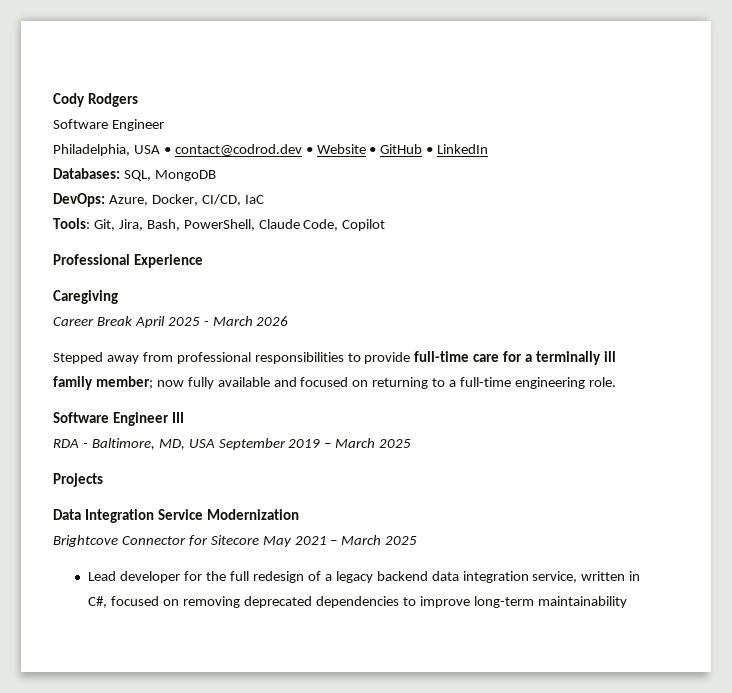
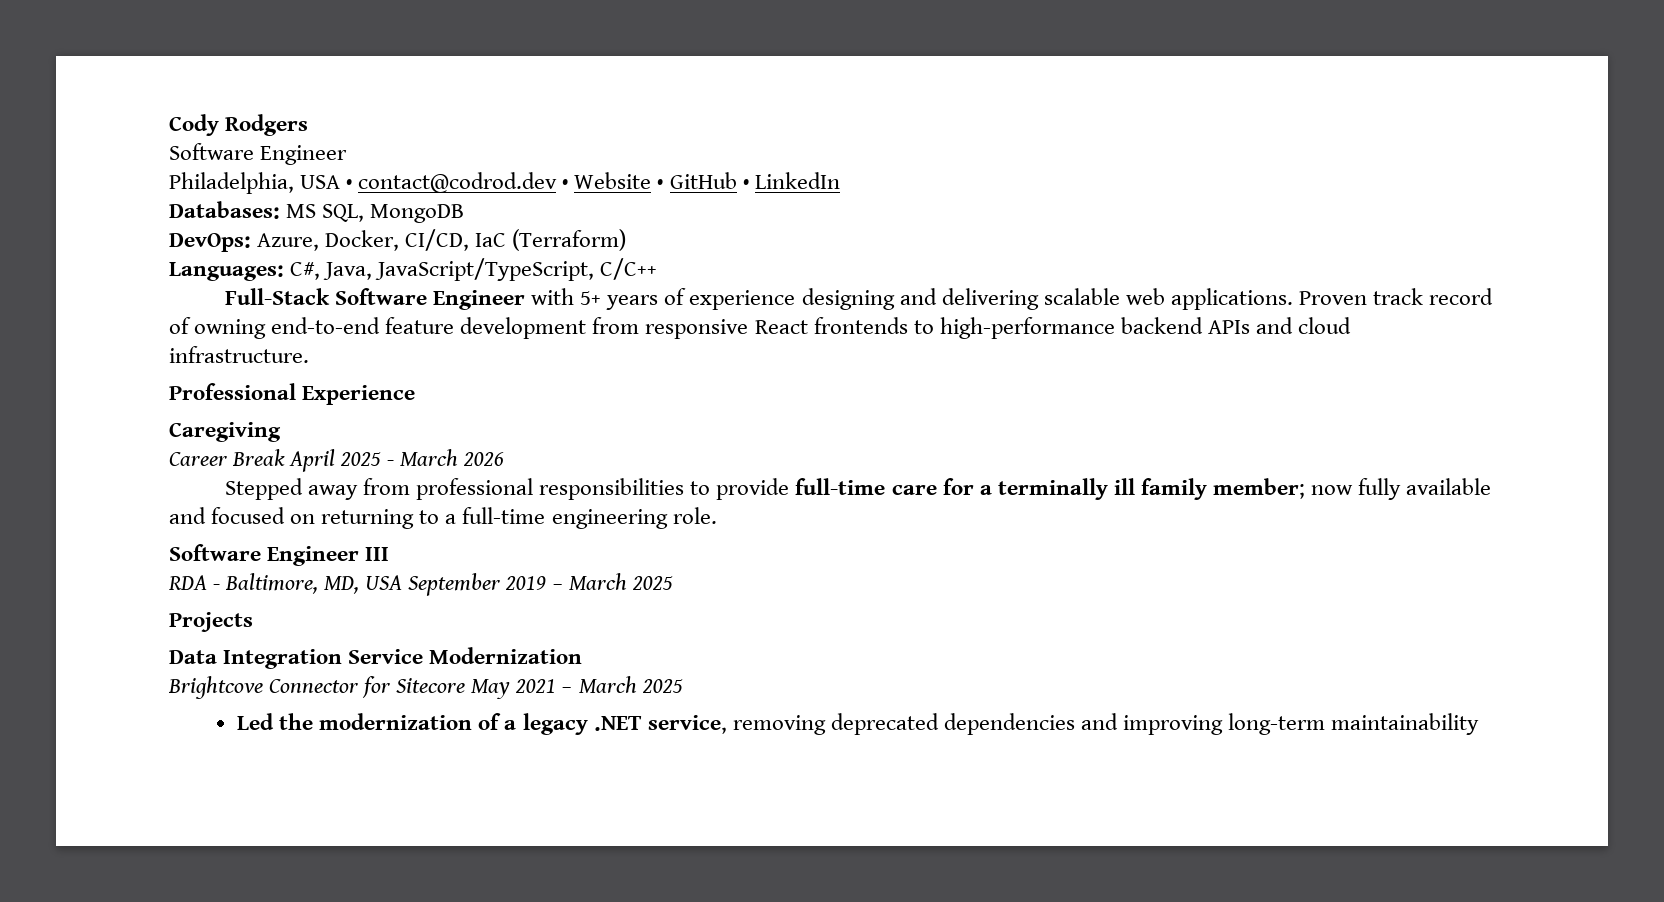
(120, 173) none -> [286,204,317,218] MS
[53,218,386,231] // Tools: Git, Jira, Bash, PowerShell, Claude Code, Copilot -> [512,229,627,251] [169,258,658,281] [224,288,1494,310] [169,317,1352,339] [169,346,309,363] (Terraform) // Languages: C#, Java, JavaScript/TypeScript, C/C++ // Full-Stack Software Engineer with 5+ years of experience designing and delivering scalable web applications. Proven track record of owning end-to-end feature development from responsive React frontends to high-performance backend APIs and cloud infrastructure.
[88,571,641,583] [88,596,180,608] Lead developer for the full redesign of a legacy backend data integration service, written in C#, focused on -> [237,713,727,735] Led the modernization of a legacy .NET service,
[402,596,470,608] to improve -> [1080,713,1224,735] and improving

